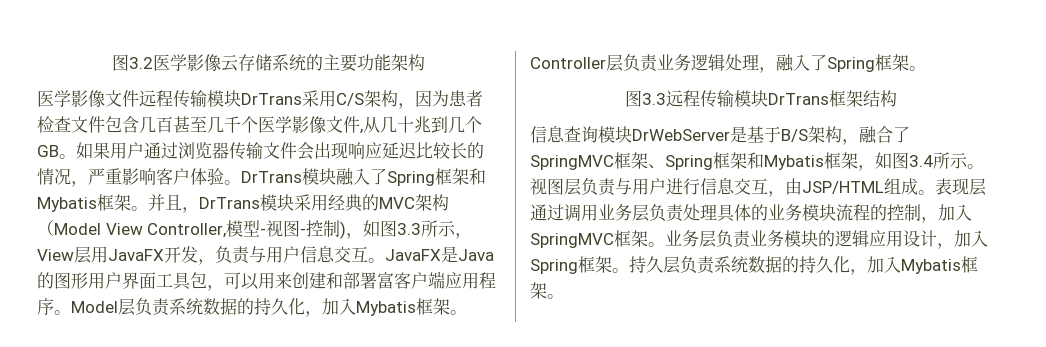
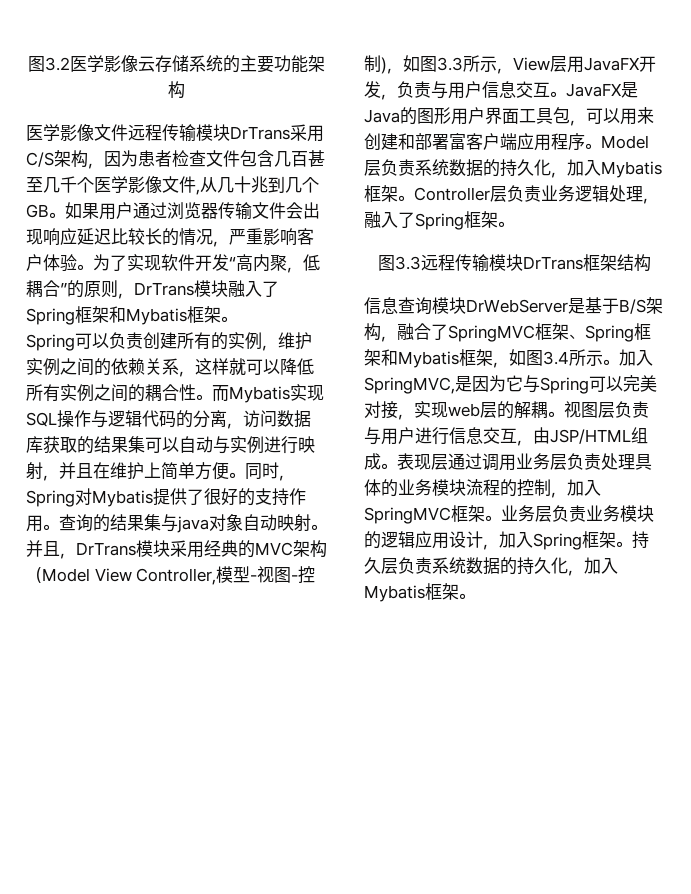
(241, 182) none -> [93,254,320,273] [26,280,134,299] 为了实现软件开发“高内聚，低耦合”的原则，
(148, 208) none -> [26,332,312,351] [26,358,314,377] [26,384,324,403] [26,410,311,429] [26,436,315,454] [26,462,295,481] [26,488,306,507] [26,514,327,533] // Spring可以负责创建所有的实例，维护实例之间的依赖关系，这样就可以降低所有实例之间的耦合性。而Mybatis实现SQL操作与逻辑代码的分离，访问数据库获取的结果集可以自动与实例进行映射，并且在维护上简单方便。同时，Spring对Mybatis提供了很好的支持作用。查询的结果集与java对象自动映射。
(984, 166) none -> [619,349,653,366] [364,375,657,394] [364,401,564,420] 加入SpringMVC,是因为它与Spring可以完美对接，实现web层的解耦。

